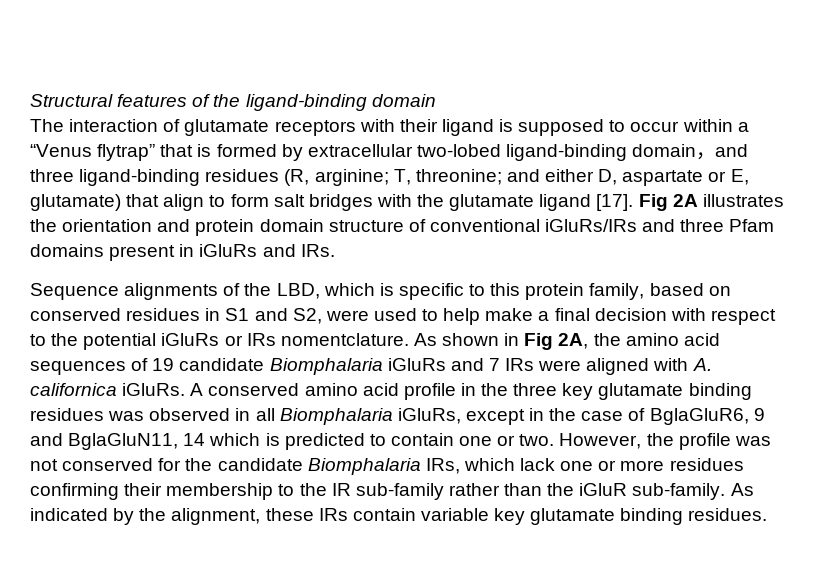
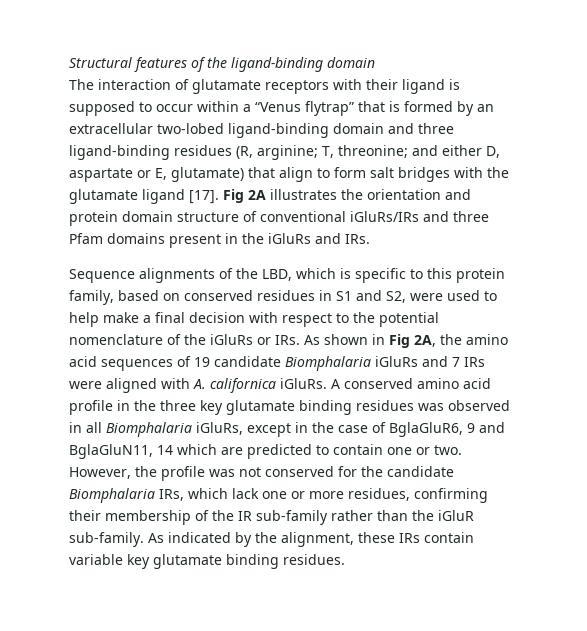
(303, 152) none -> [477,104,494,112] an
[696,152,716,160] ， -> (384, 128) none
(195, 250) none -> [242,233,264,244] the
[161,333,409,346] iGluRs or IRs nomentclature. -> [69,334,300,345] nomenclature of the iGluRs or IRs.
[265,433,280,446] is -> [221,447,243,455] are
[669,458,744,471] residues -> [348,488,410,501] residues,
[278,484,295,496] to -> [195,510,209,521] of

